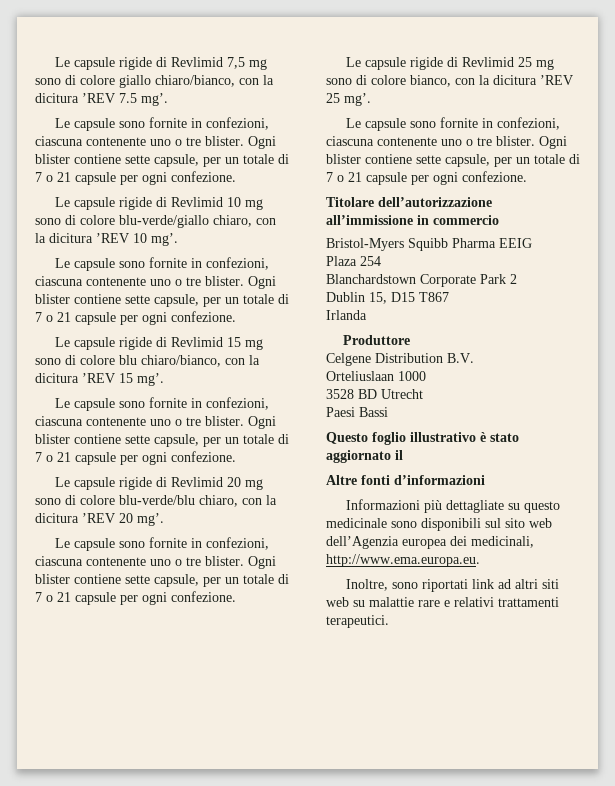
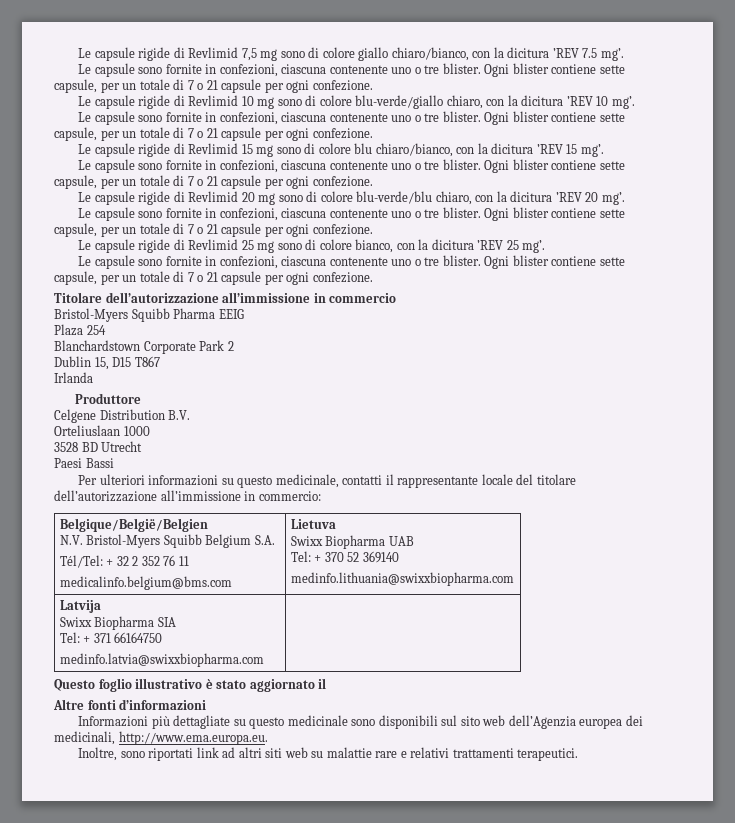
(388, 412) none -> [78,474,576,488] [54,490,321,502] [59,518,208,532] [59,534,275,548] [59,555,189,568] [59,576,232,590] [290,519,336,529] [290,535,414,549] [290,551,399,563] [290,572,514,586] [59,600,101,613] [59,616,176,630] [59,632,163,643] [59,653,264,667] // Per ulteriori informazioni su questo medicinale, contatti il rappresentante locale del titolare dell’autorizzazione all’immissione in commercio: // Belgique/België/Belgien // N.V. Bristol-Myers Squibb Belgium S.A. // Tél/Tel: + 32 2 352 76 11 // medicalinfo.belgium@bms.com | Lietuva // Swixx Biopharma UAB // Tel: + 370 52 369140 // medinfo.lithuania@swixxbiopharma.com // Latvija // Swixx Biopharma SIA // Tel: + 371 66164750 // medinfo.latvia@swixxbiopharma.com |

